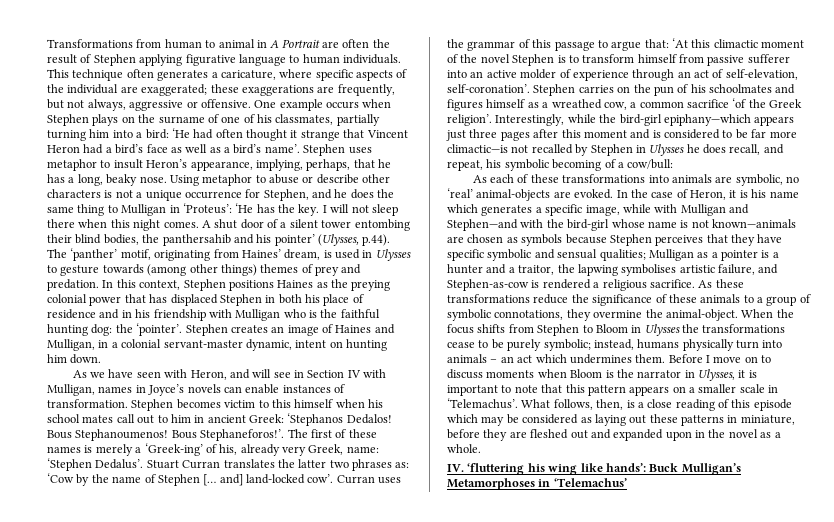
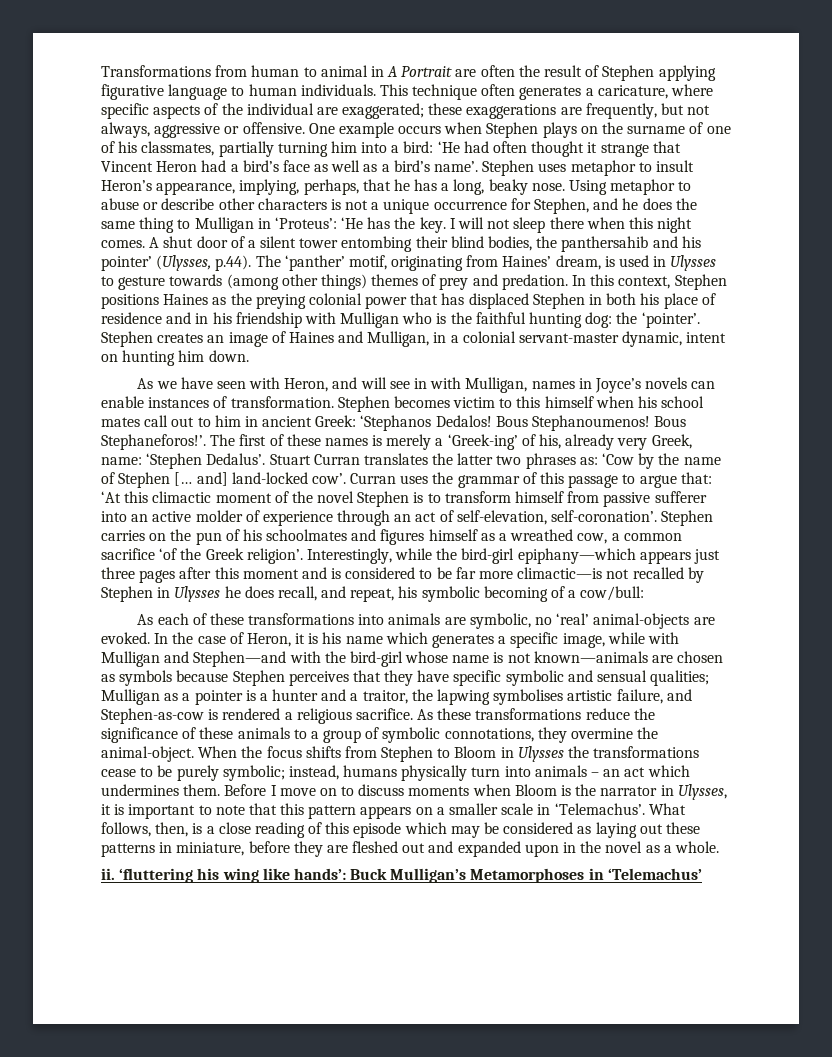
[307,370,361,378] Section IV -> (428, 383) none
[447,464,464,472] IV. -> [101,868,115,880] ii.

